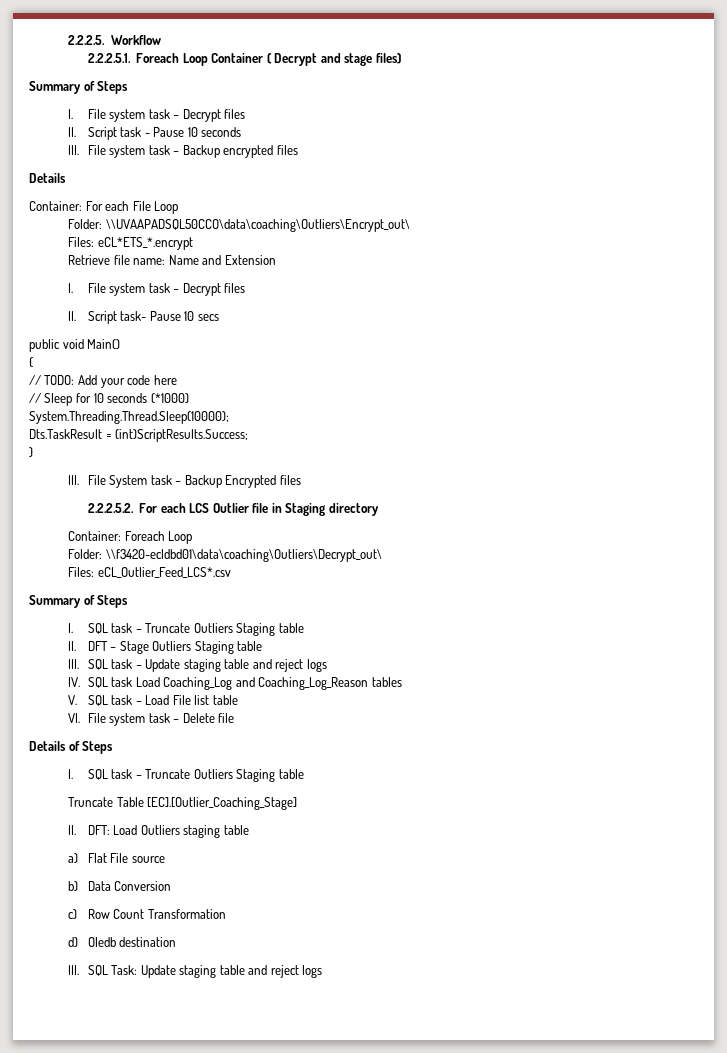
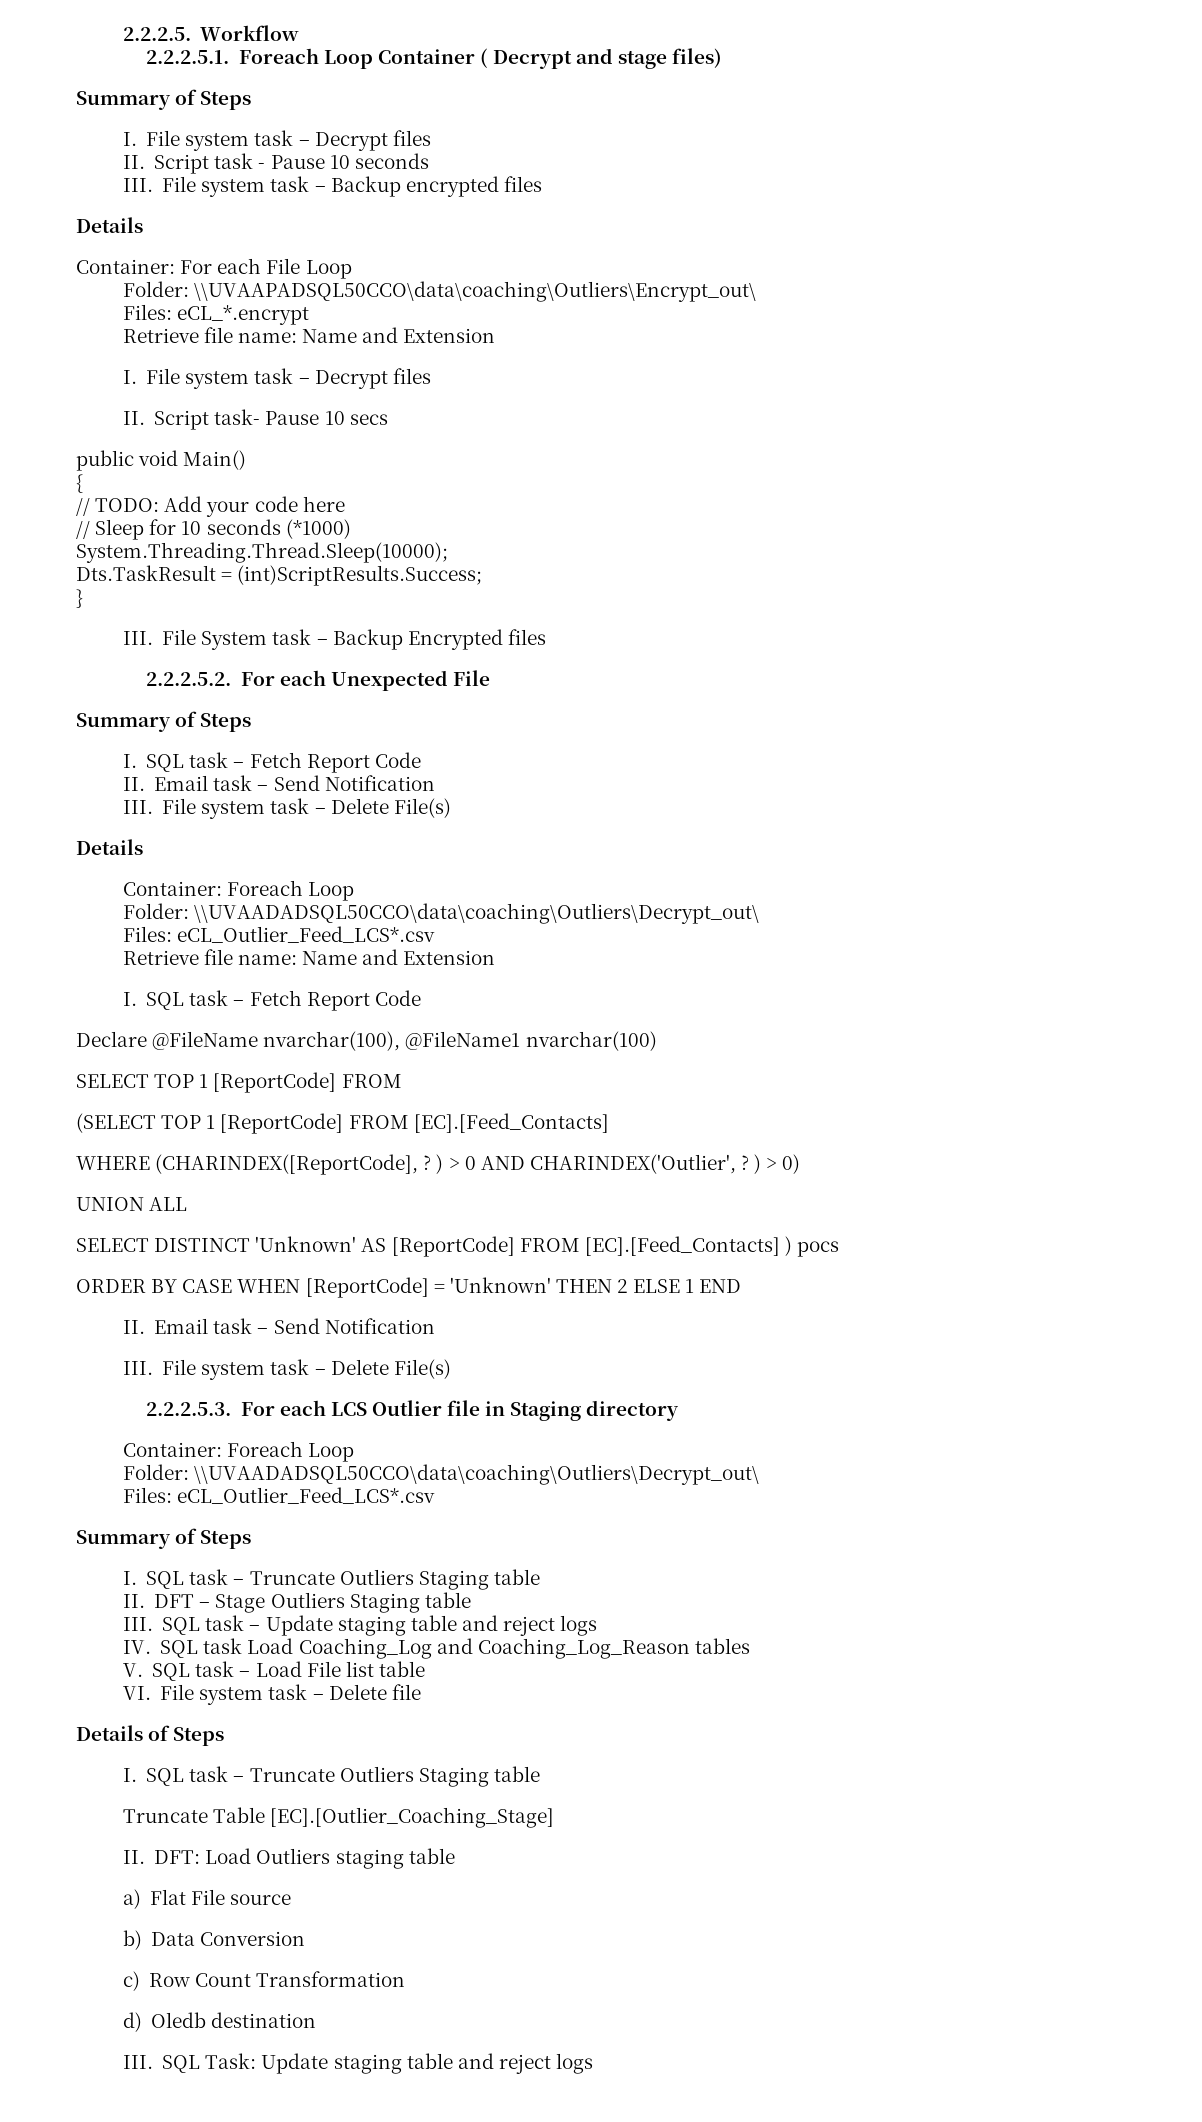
[97,237,193,250] eCL*ETS_*.encrypt -> [176,305,309,325] eCL_*.encrypt
(186, 508) none -> [330,670,490,691] [76,711,252,732] [122,752,421,773] [122,775,435,791] [122,798,451,819] [76,839,143,855] [122,880,354,901] [122,903,759,924] [122,926,435,943] [122,949,496,965] [122,990,421,1011] [76,1031,657,1051] [76,1072,402,1093] [76,1113,609,1134] [76,1154,801,1175] [76,1197,188,1211] [76,1236,840,1257] [76,1277,742,1298] [122,1318,435,1334] [122,1359,451,1380] [146,1400,326,1416] Unexpected File // Summary of Steps // I. SQL task – Fetch Report Code // II. Email task – Send Notification // III. File system task – Delete File(s) // Details // Container: Foreach Loop // Folder: \\UVAADADSQL50CCO\data\coaching\Outliers\Decrypt_out\ // Files: eCL_Outlier_Feed_LCS*.csv // Retrieve file name: Name and Extension // I. SQL task – Fetch Report Code // Declare @FileName nvarchar(100), @FileName1 nvarchar(100) // SELECT TOP 1 [ReportCode] FROM // (SELECT TOP 1 [ReportCode] FROM [EC].[Feed_Contacts] // WHERE (CHARINDEX([ReportCode], ? ) > 0 AND CHARINDEX('Outlier', ? ) > 0) // UNION ALL // SELECT DISTINCT 'Unknown' AS [ReportCode] FROM [EC].[Feed_Contacts] ) pocs // ORDER BY CASE WHEN [ReportCode] = 'Unknown' THEN 2 ELSE 1 END // II. Email task – Send Notification // III. File system task – Delete File(s) // 2.2.2.5.3. For each
[105,549,382,562] \\f3420-ecldbd01\data\coaching\Outliers\Decrypt_out\ -> [193,1464,759,1485] \\UVAADADSQL50CCO\data\coaching\Outliers\Decrypt_out\

